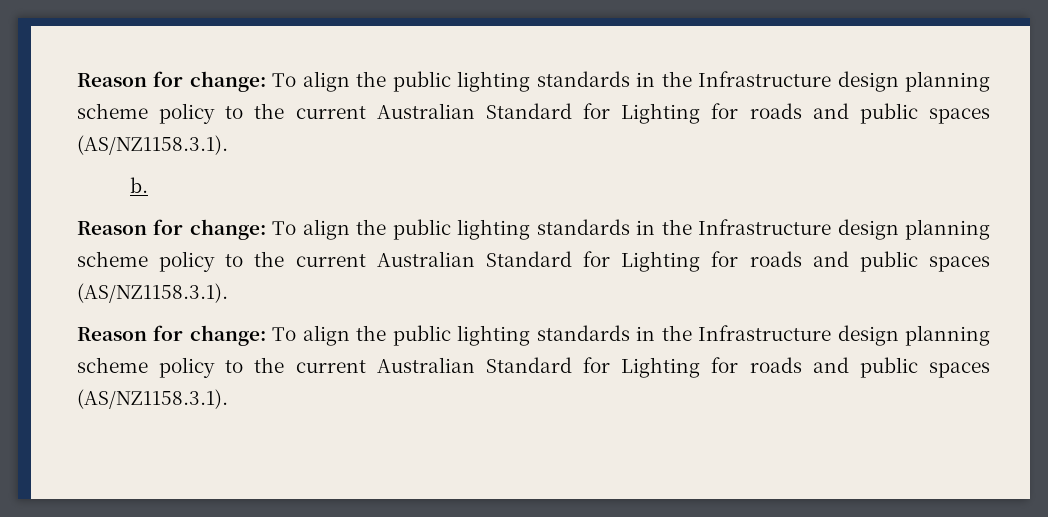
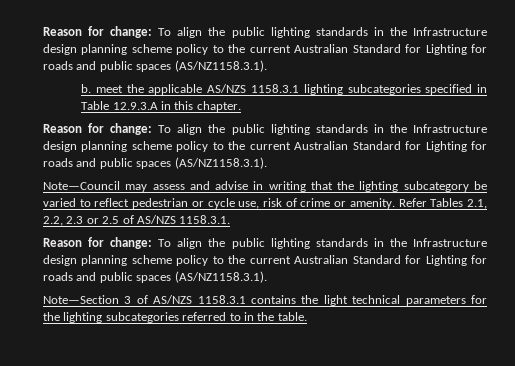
(149, 185) none -> [95,84,487,95] [81,101,241,112] meet the applicable AS/NZS 1158.3.1 lighting subcategories specified in Table 12.9.3.A in this chapter.
(228, 293) none -> [43,181,487,192] [43,198,488,209] [43,215,231,226] // Note—Council may assess and advise in writing that the lighting subcategory be varied to reflect pedestrian or cycle use, risk of crime or amenity. Refer Tables 2.1, 2.2, 2.3 or 2.5 of AS/NZS 1158.3.1.
(228, 399) none -> [43,295,487,306] [43,312,307,323] // Note—Section 3 of AS/NZS 1158.3.1 contains the light technical parameters for the lighting subcategories referred to in the table.

